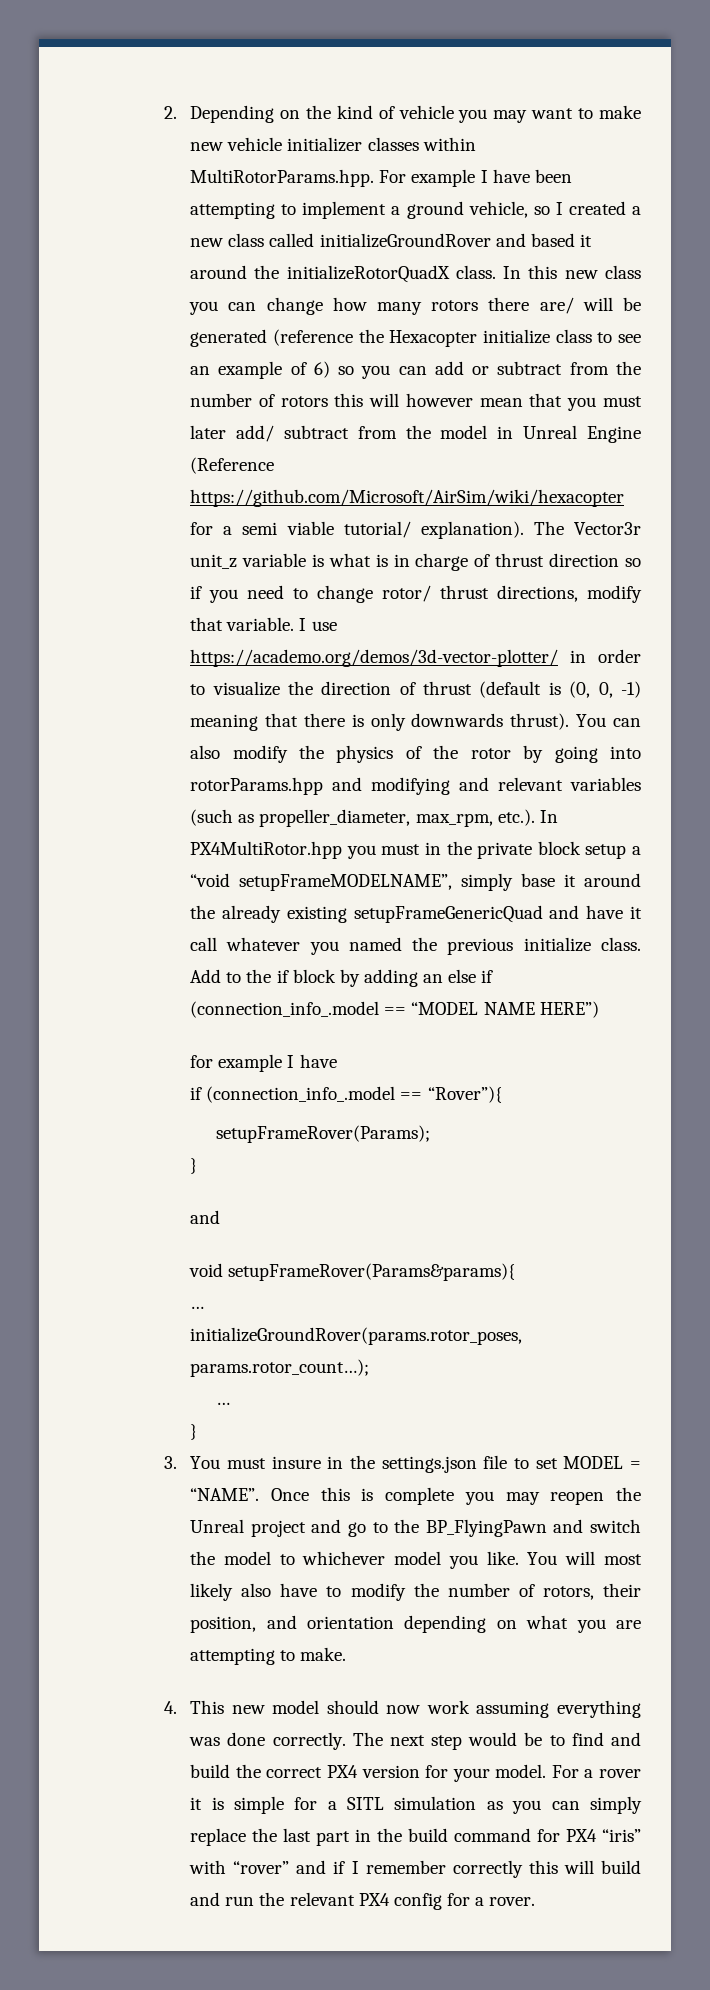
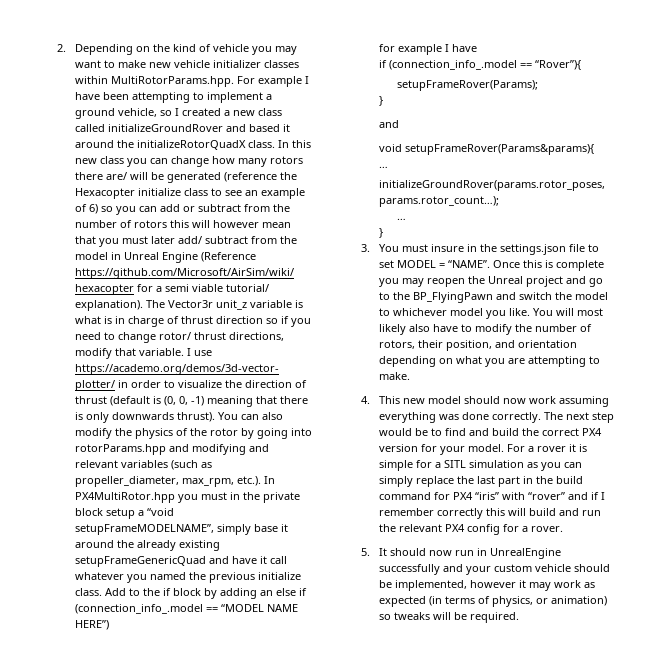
(536, 1901) none -> [361,548,562,559] [379,564,611,575] [379,580,596,591] [379,596,608,607] [379,612,520,623] // 5. It should now run in UnrealEngine successfully and your custom vehicle should be implemented, however it may work as expected (in terms of physics, or animation) so tweaks will be required.

